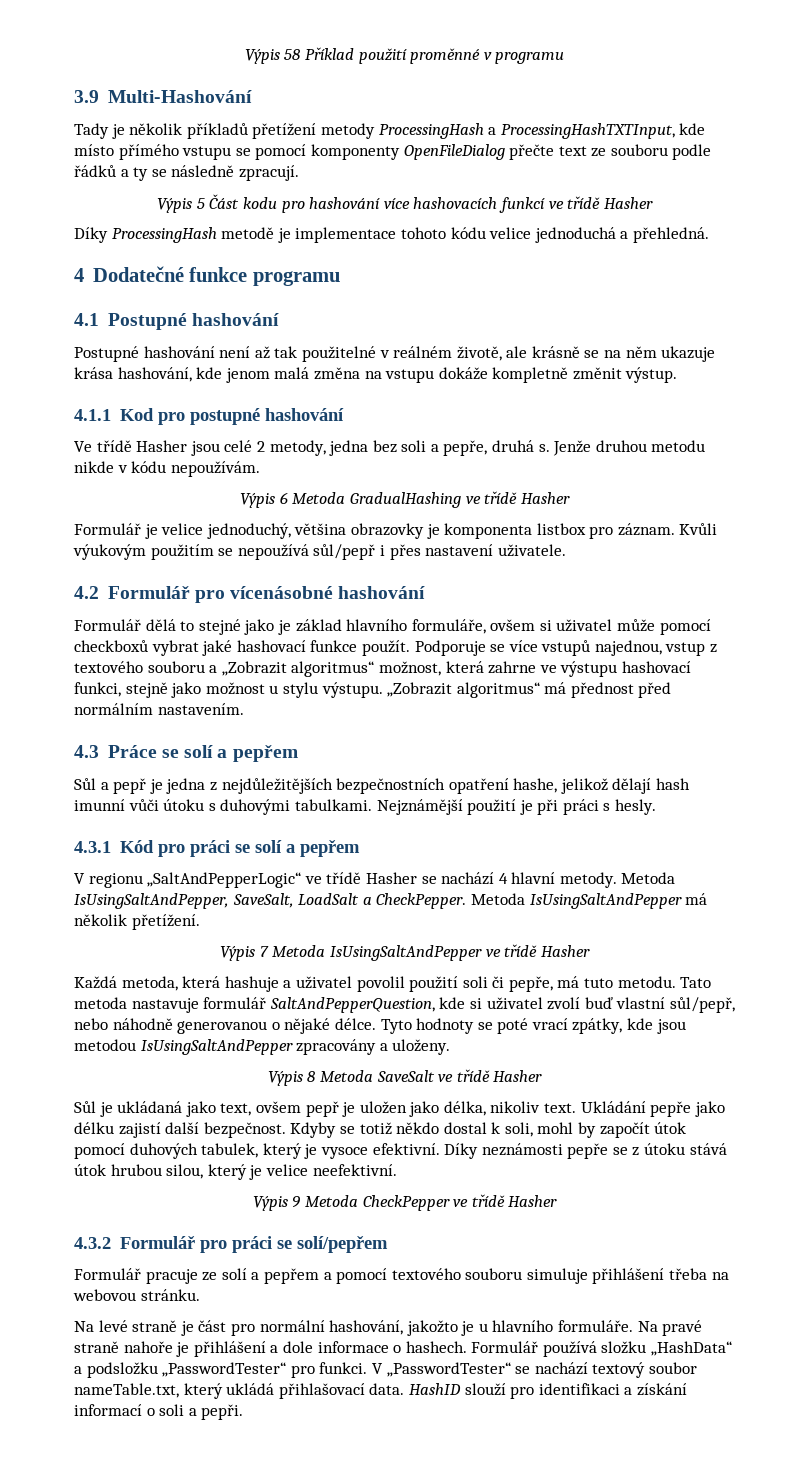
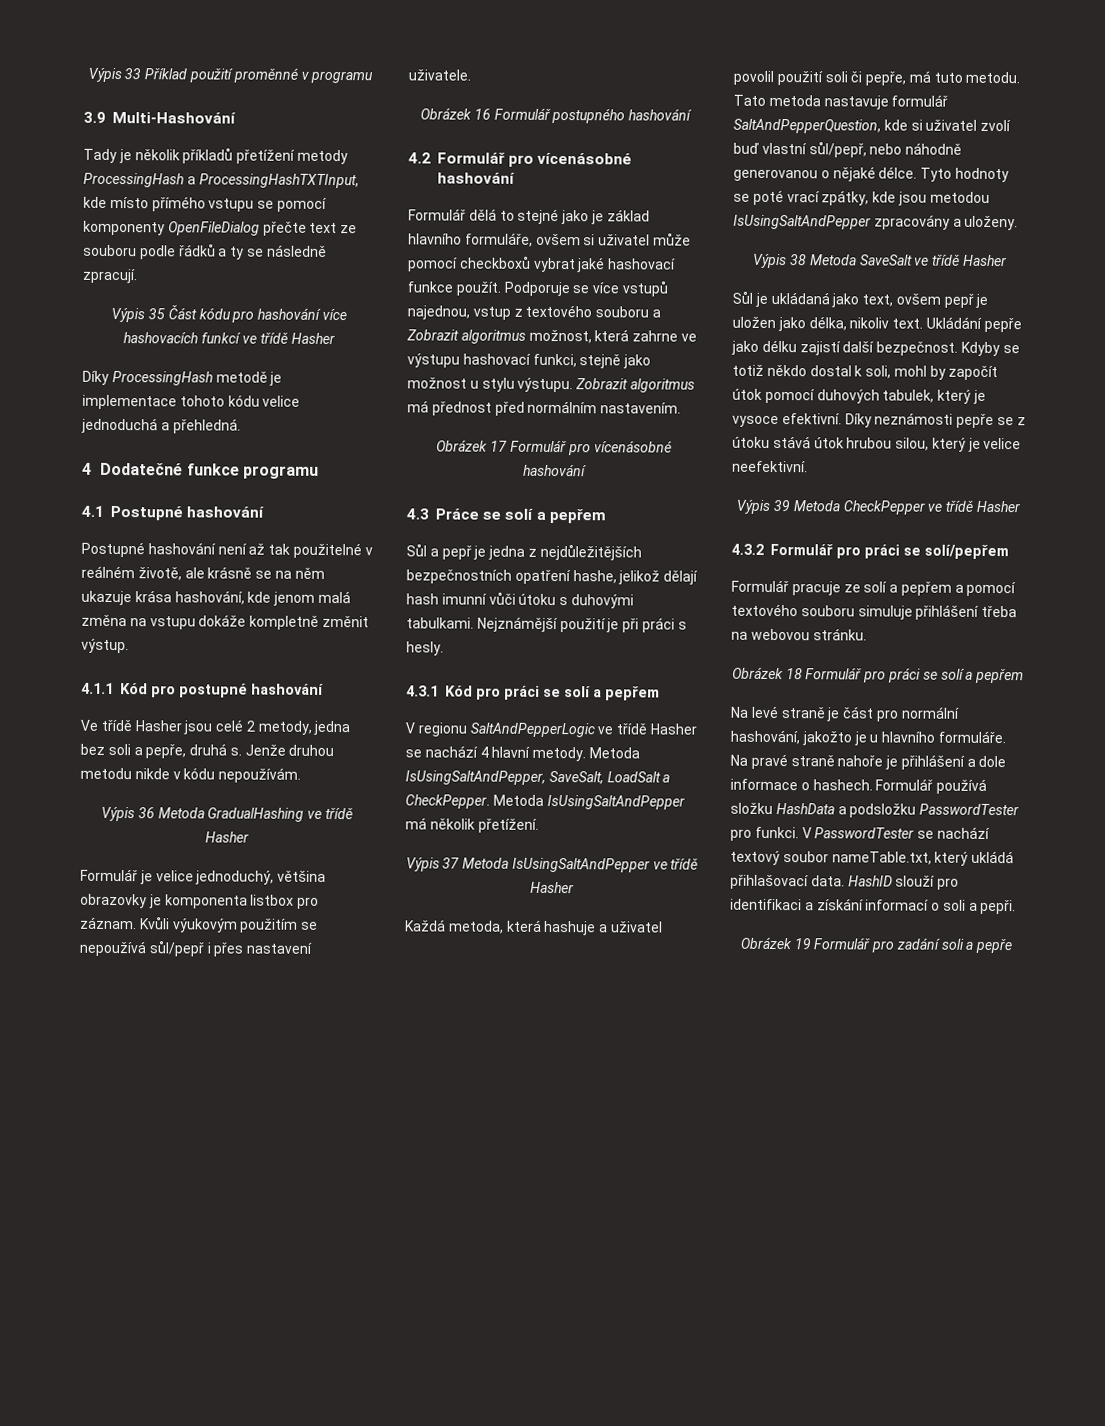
[244,49,301,64] Výpis 58 -> [87,67,142,83] Výpis 33
[196,194,278,209] 5 Část kodu -> [147,304,231,320] 35 Část kódu
[119,408,154,421] Kod -> [120,683,148,695] Kód
[279,492,288,504] 6 -> [137,807,155,819] 36
(566, 550) none -> [419,107,693,124] // Obrázek 16 Formulář postupného hashování
[221,661,375,677] „Zobrazit algoritmus“ -> [406,329,526,344] Zobrazit algoritmus
[387,682,540,698] „Zobrazit algoritmus“ -> [575,378,695,393] Zobrazit algoritmus
(244, 709) none -> [436,439,672,456] [523,463,587,477] // Obrázek 17 Formulář pro vícenásobné hashování
[147,872,302,888] „SaltAndPepperLogic“ -> [469,722,595,738] SaltAndPepperLogic
[259,946,269,957] 7 -> [442,857,460,869] 37
[307,1071,316,1082] 8 -> [789,254,807,266] 38
[292,1196,301,1208] 9 -> [772,499,790,512] 39
(200, 1295) none -> [731,666,1025,684] // Obrázek 18 Formulář pro práci se solí a pepřem
[651,1341,733,1356] „HashData“ -> [775,803,835,815] HashData
[162,1362,287,1377] „PasswordTester“ -> [919,803,1020,816] PasswordTester
[386,1362,511,1377] „PasswordTester“ -> [814,827,915,839] PasswordTester
(244, 1412) none -> [739,936,1013,954] // Obrázek 19 Formulář pro zadání soli a pepře

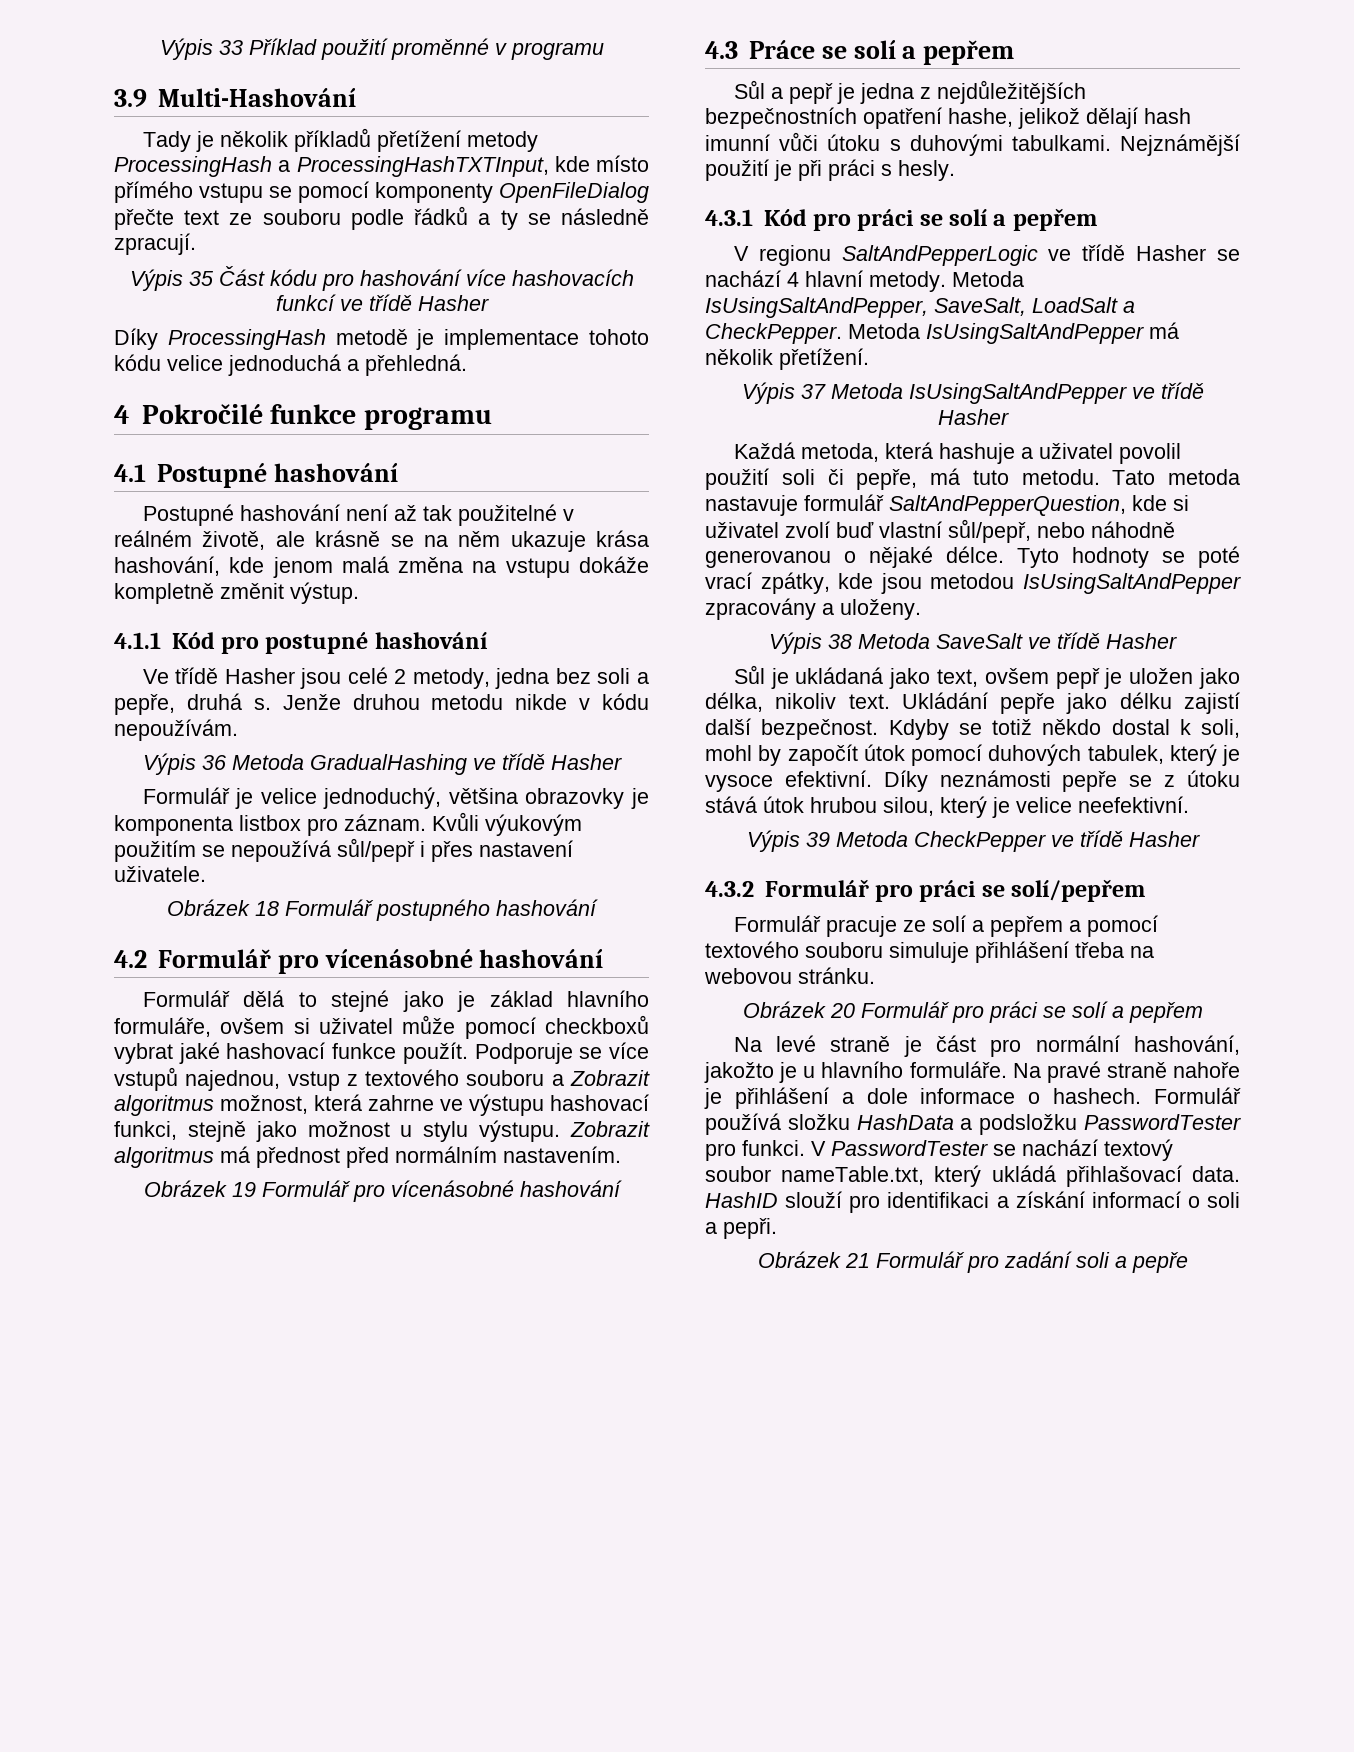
[100,461,184,476] Dodatečné -> [141,404,263,424] Pokročilé
[473,108,491,120] 16 -> [255,901,279,916] 18
[490,440,508,452] 17 -> [231,1182,256,1197] 19
[785,668,803,680] 18 -> [829,1003,855,1018] 20
[793,938,811,950] 19 -> [844,1253,870,1268] 21

